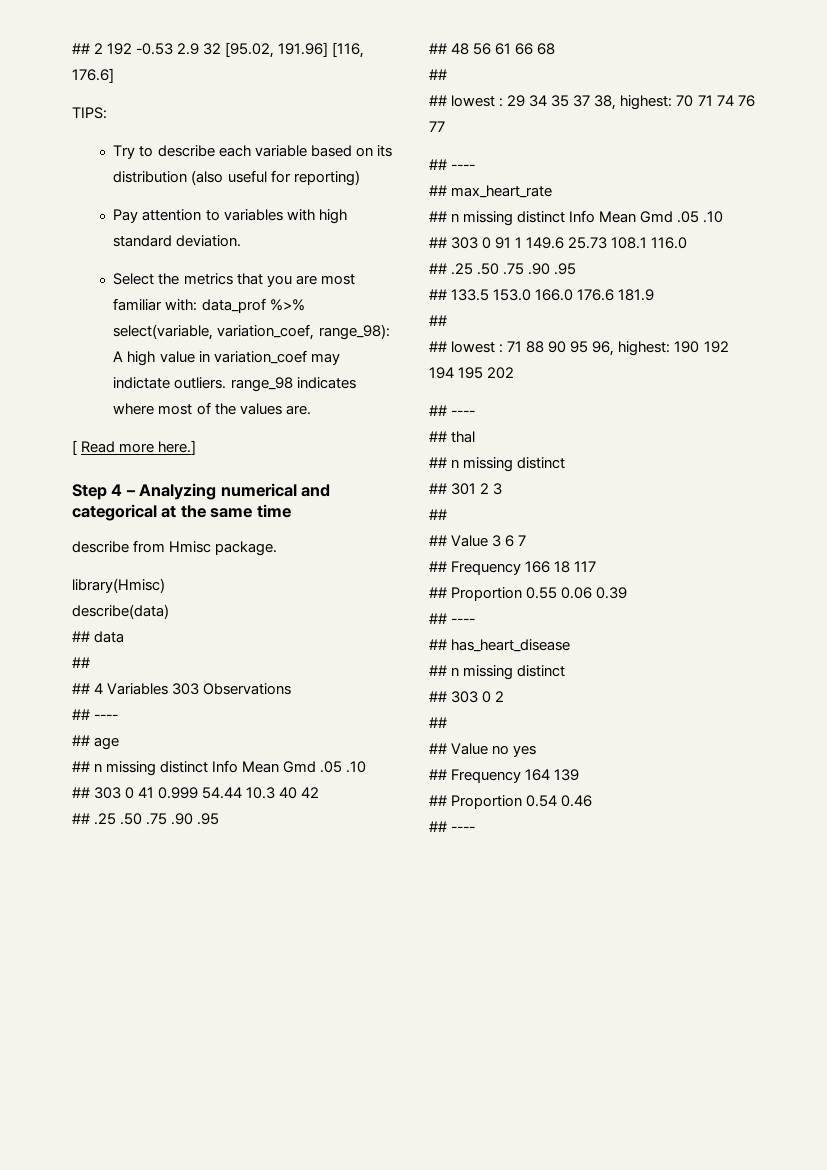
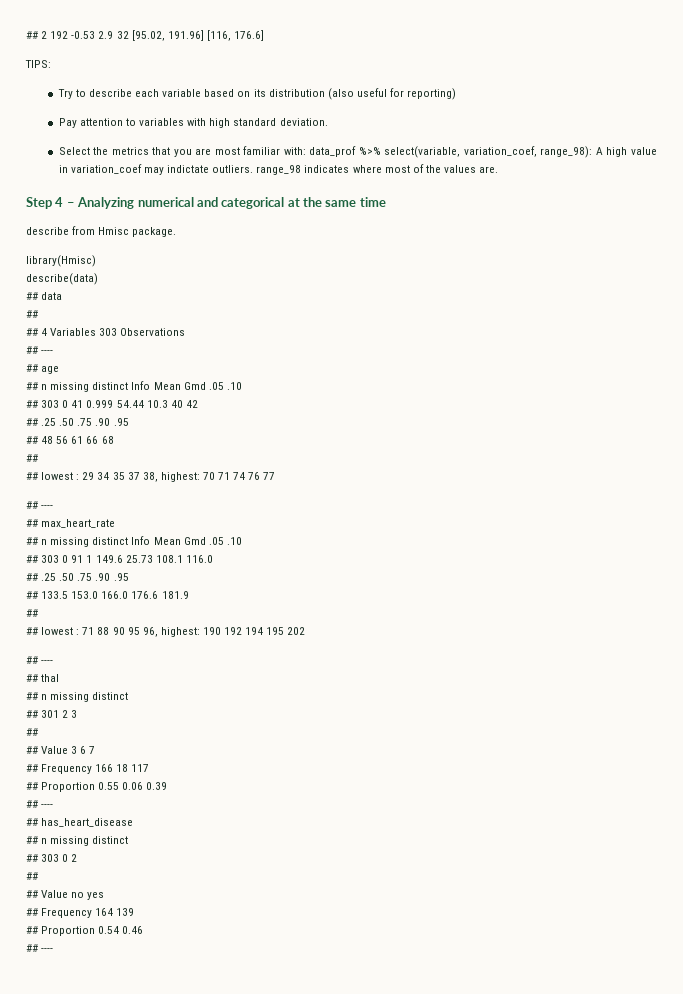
[72,440,197,455] // [ Read more here.] -> (499, 169) none

